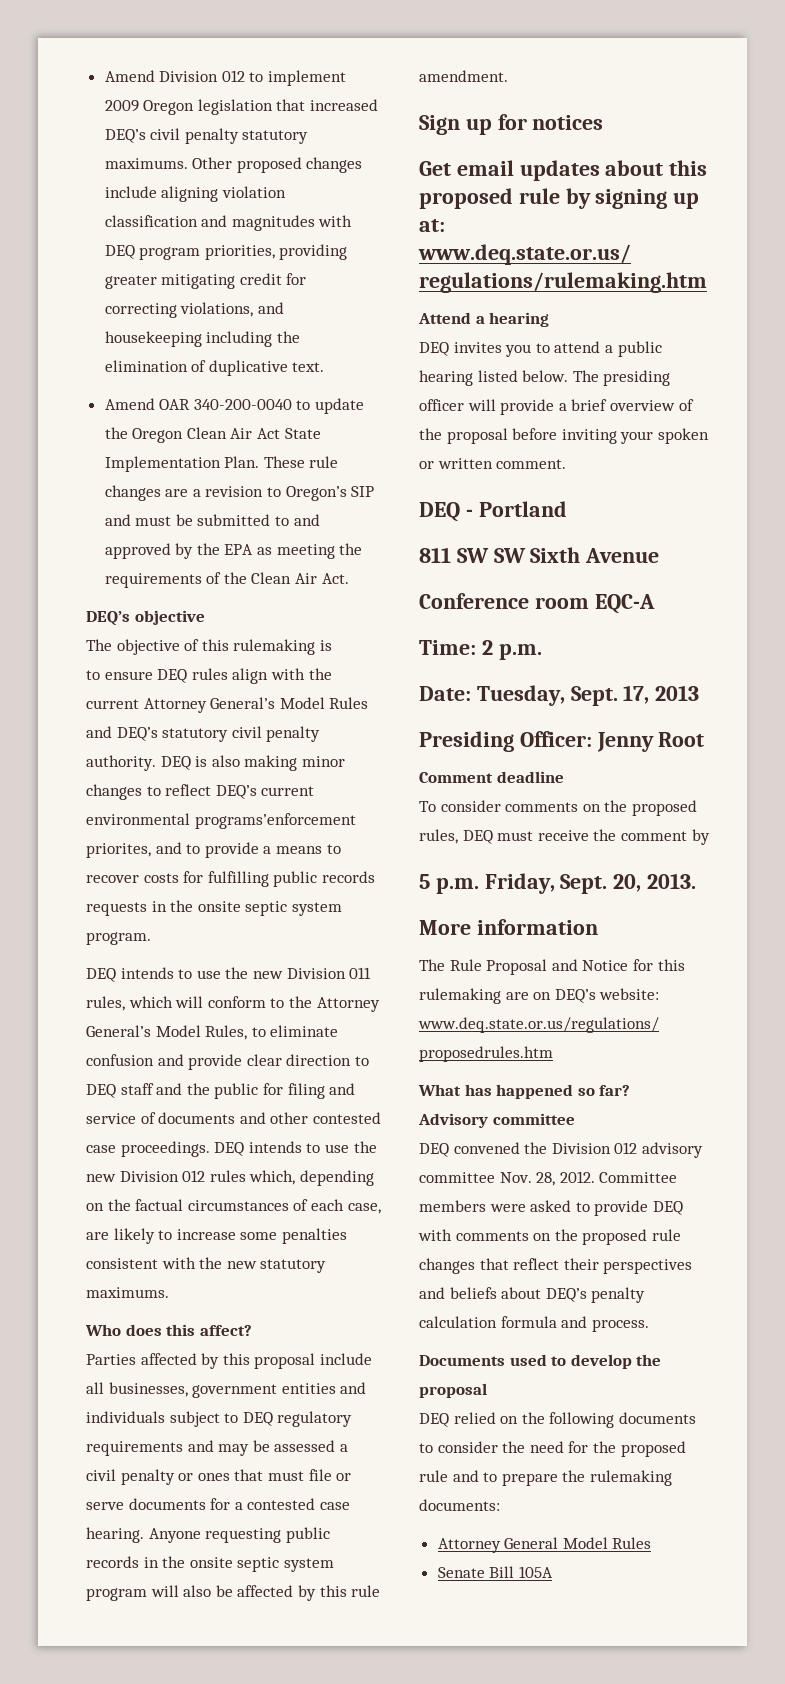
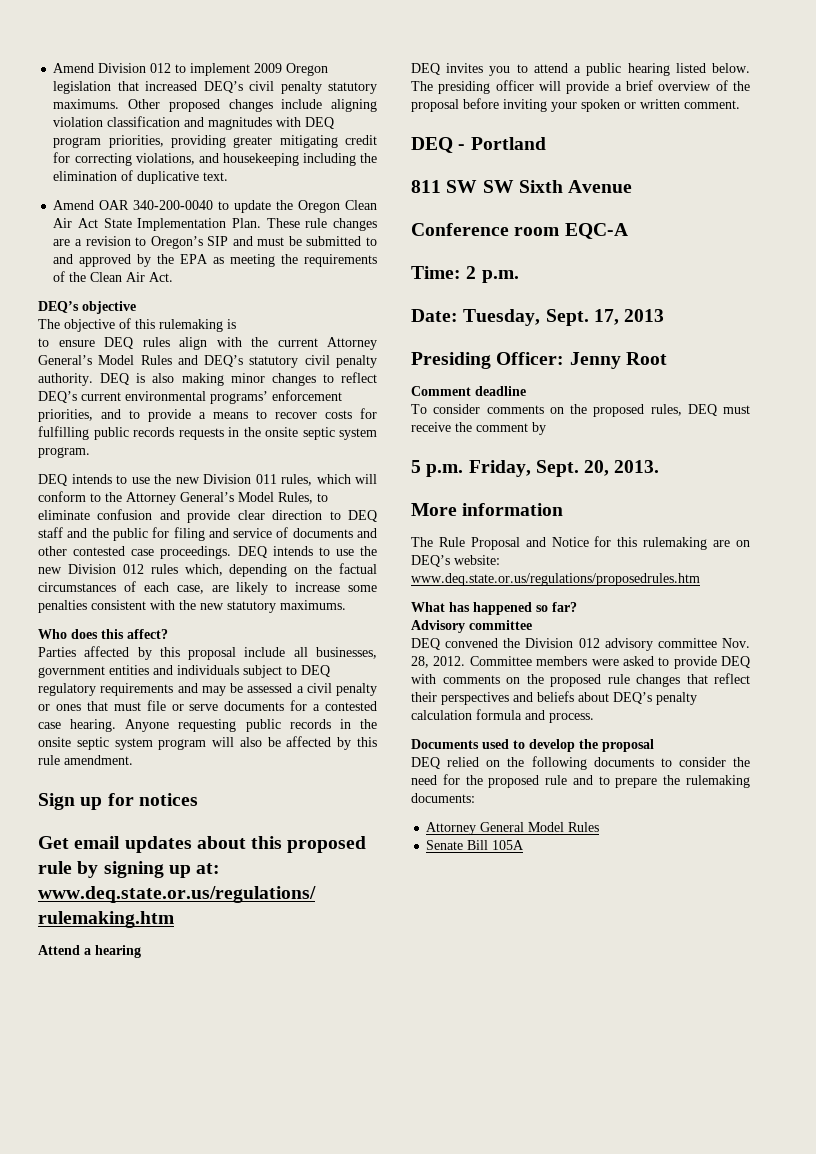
[194,813,356,829] [86,843,151,858] programs’enforcement priorites, -> [210,390,342,404] [38,409,93,422] programs’ enforcement priorities,

